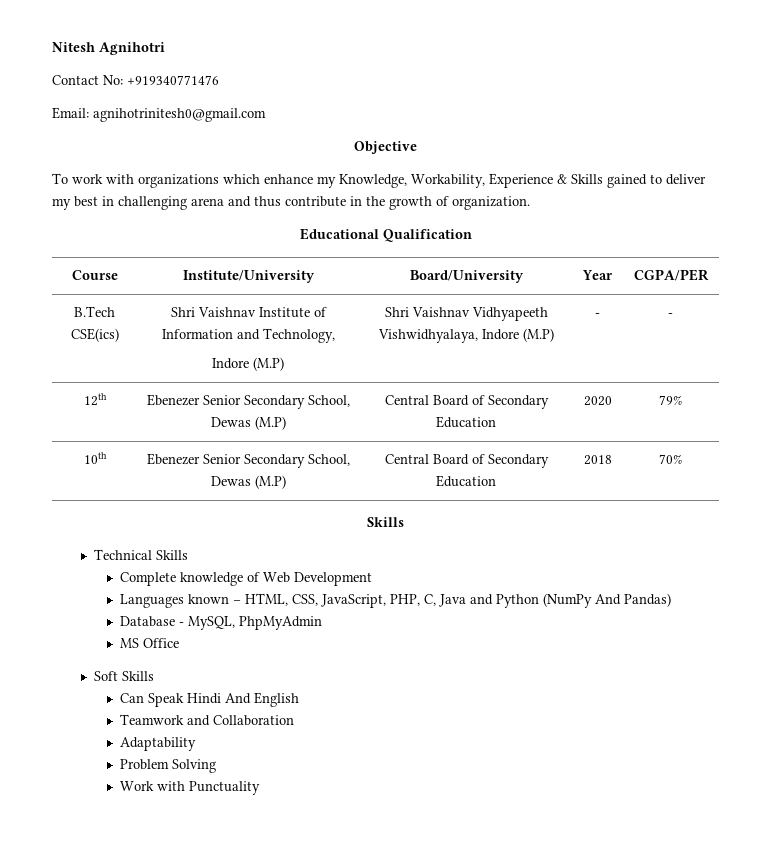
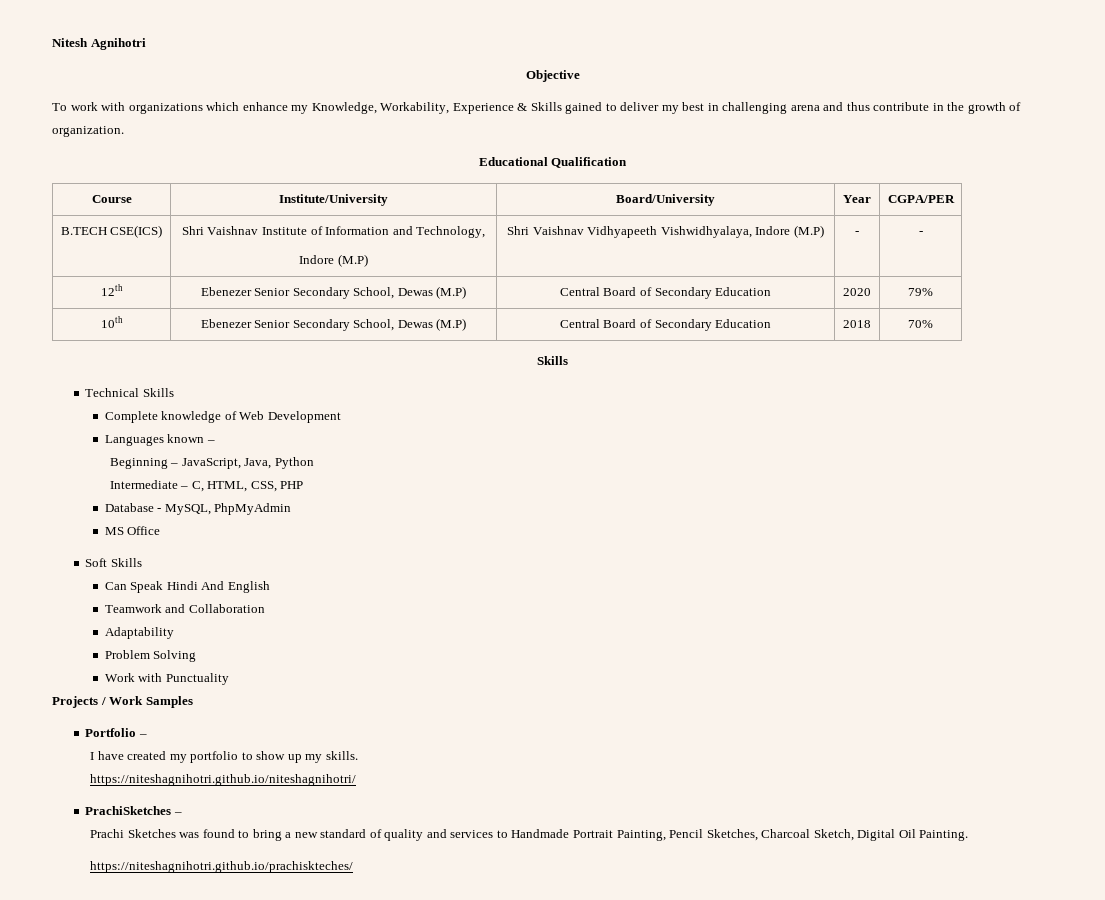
[52,75,219,85] [52,107,266,122] // Contact No: +919340771476 // Email: agnihotrinitesh0@gmail.com -> (146, 44) none
[74,306,115,317] [70,328,119,342] B.Tech CSE(ics) -> [60,225,163,238] B.TECH CSE(ICS)
[244,593,671,608] HTML, CSS, JavaScript, PHP, C, Java and Python (NumPy And Pandas) -> [109,457,314,469] [109,480,304,492] // Beginning – JavaScript, Java, Python // Intermediate – C, HTML, CSS, PHP
(260, 788) none -> [52,696,193,708] [85,728,147,737] [90,751,358,763] [90,774,357,786] [85,806,182,815] [90,829,969,841] [90,861,354,873] // Projects / Work Samples // Portfolio – // I have created my portfolio to show up my skills. // https://niteshagnihotri.github.io/niteshagnihotri/ // PrachiSketches – // Prachi Sketches was found to bring a new standard of quality and services to Handmade Portrait Painting, Pencil Sketches, Charcoal Sketch, Digital Oil Painting. // https://niteshagnihotri.github.io/prachiskteches/

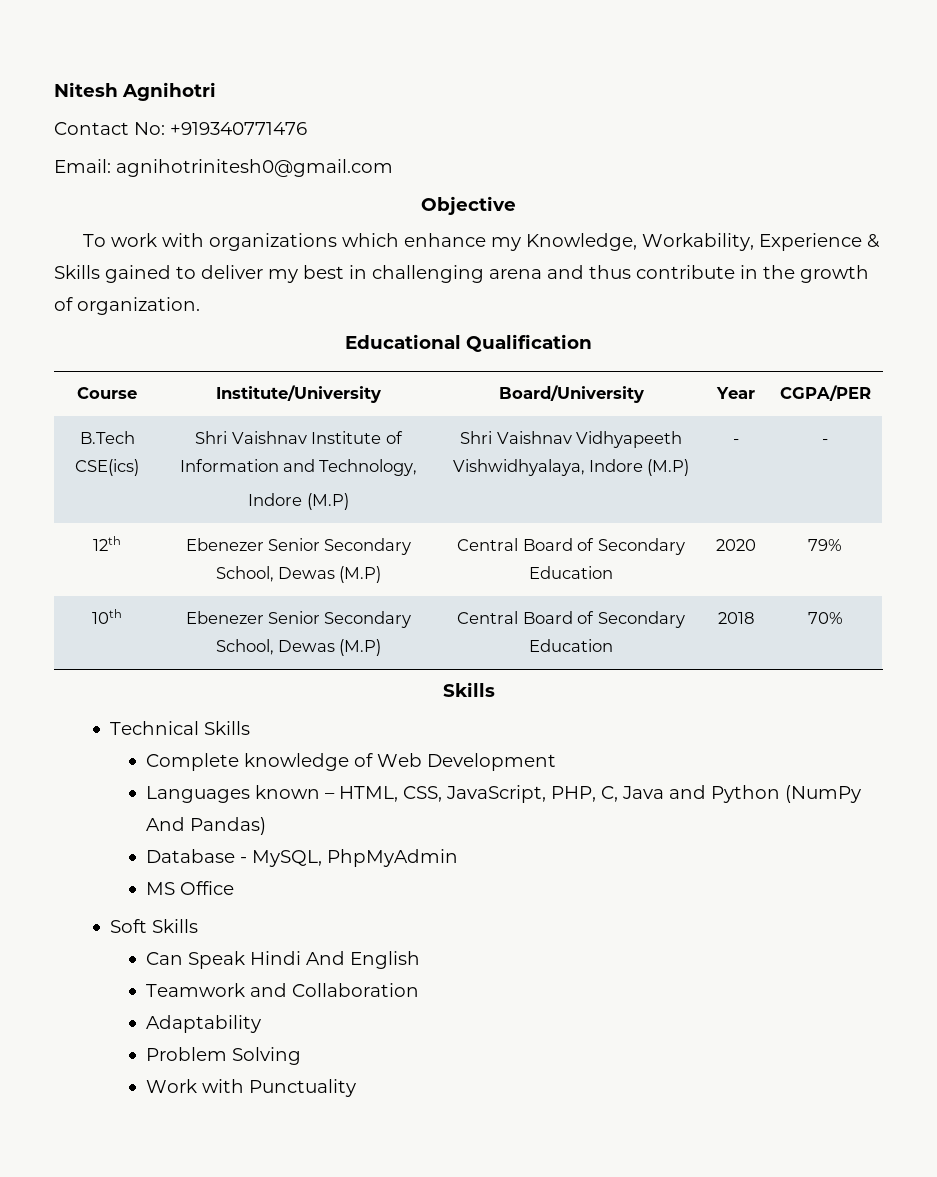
(146, 44) none -> [54,122,307,135] [54,159,393,177] // Contact No: +919340771476 // Email: agnihotrinitesh0@gmail.com
[60,225,163,238] B.TECH CSE(ICS) -> [79,431,135,444] [75,459,139,476] B.Tech CSE(ics)
[109,457,314,469] [109,480,304,492] // Beginning – JavaScript, Java, Python // Intermediate – C, HTML, CSS, PHP -> [338,785,861,803] [145,817,266,835] HTML, CSS, JavaScript, PHP, C, Java and Python (NumPy And Pandas)
[52,696,193,708] [85,728,147,737] [90,751,358,763] [90,774,357,786] [85,806,182,815] [90,829,969,841] [90,861,354,873] // Projects / Work Samples // Portfolio – // I have created my portfolio to show up my skills. // https://niteshagnihotri.github.io/niteshagnihotri/ // PrachiSketches – // Prachi Sketches was found to bring a new standard of quality and services to Handmade Portrait Painting, Pencil Sketches, Charcoal Sketch, Digital Oil Painting. // https://niteshagnihotri.github.io/prachiskteches/ -> (356, 1088) none

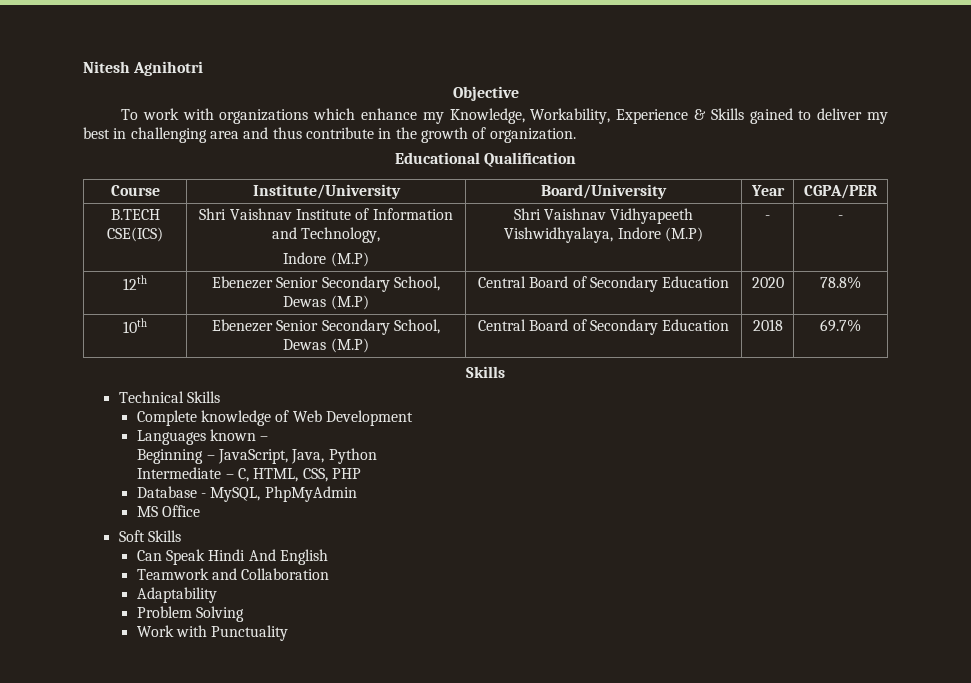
[54,122,307,135] [54,159,393,177] // Contact No: +919340771476 // Email: agnihotrinitesh0@gmail.com -> (204, 68) none
[489,269,542,279] arena -> [209,131,239,139] area
[79,431,135,444] [75,459,139,476] B.Tech CSE(ics) -> [110,209,160,220] [107,227,163,242] B.TECH CSE(ICS)
[808,539,842,551] 79% -> [820,276,861,289] 78.8%
[807,612,843,624] 70% -> [820,319,861,332] 69.7%
[338,785,861,803] [145,817,266,835] HTML, CSS, JavaScript, PHP, C, Java and Python (NumPy And Pandas) -> [137,448,377,464] [137,467,361,482] // Beginning – JavaScript, Java, Python // Intermediate – C, HTML, CSS, PHP

